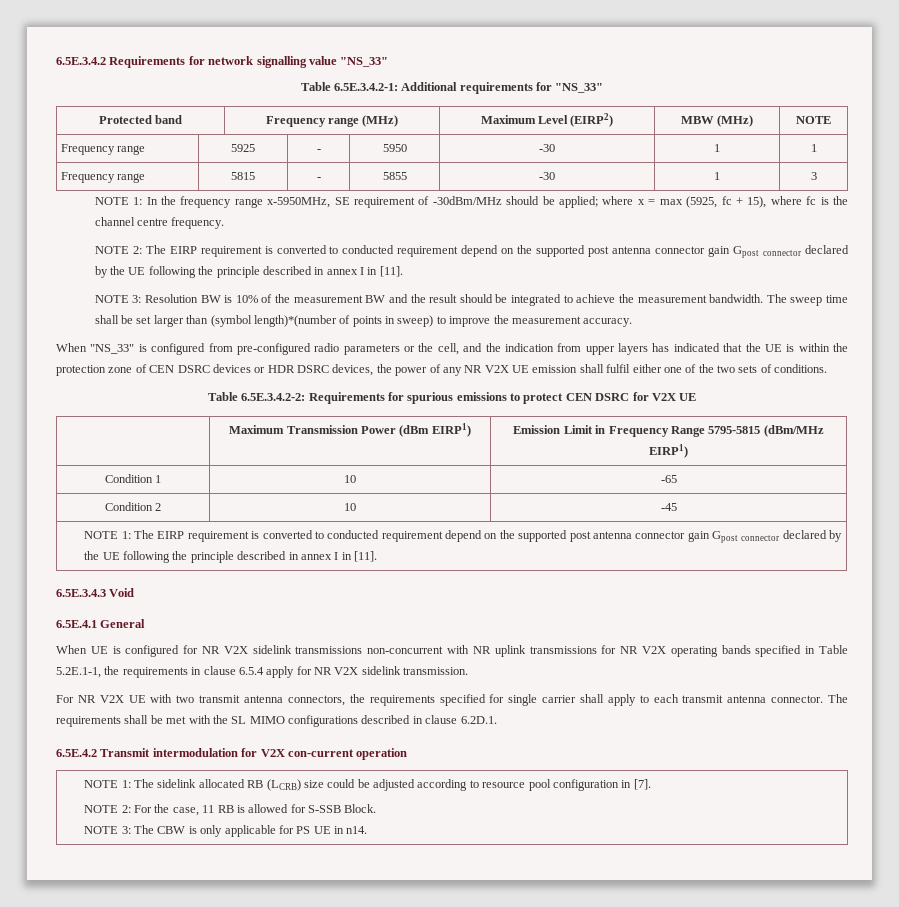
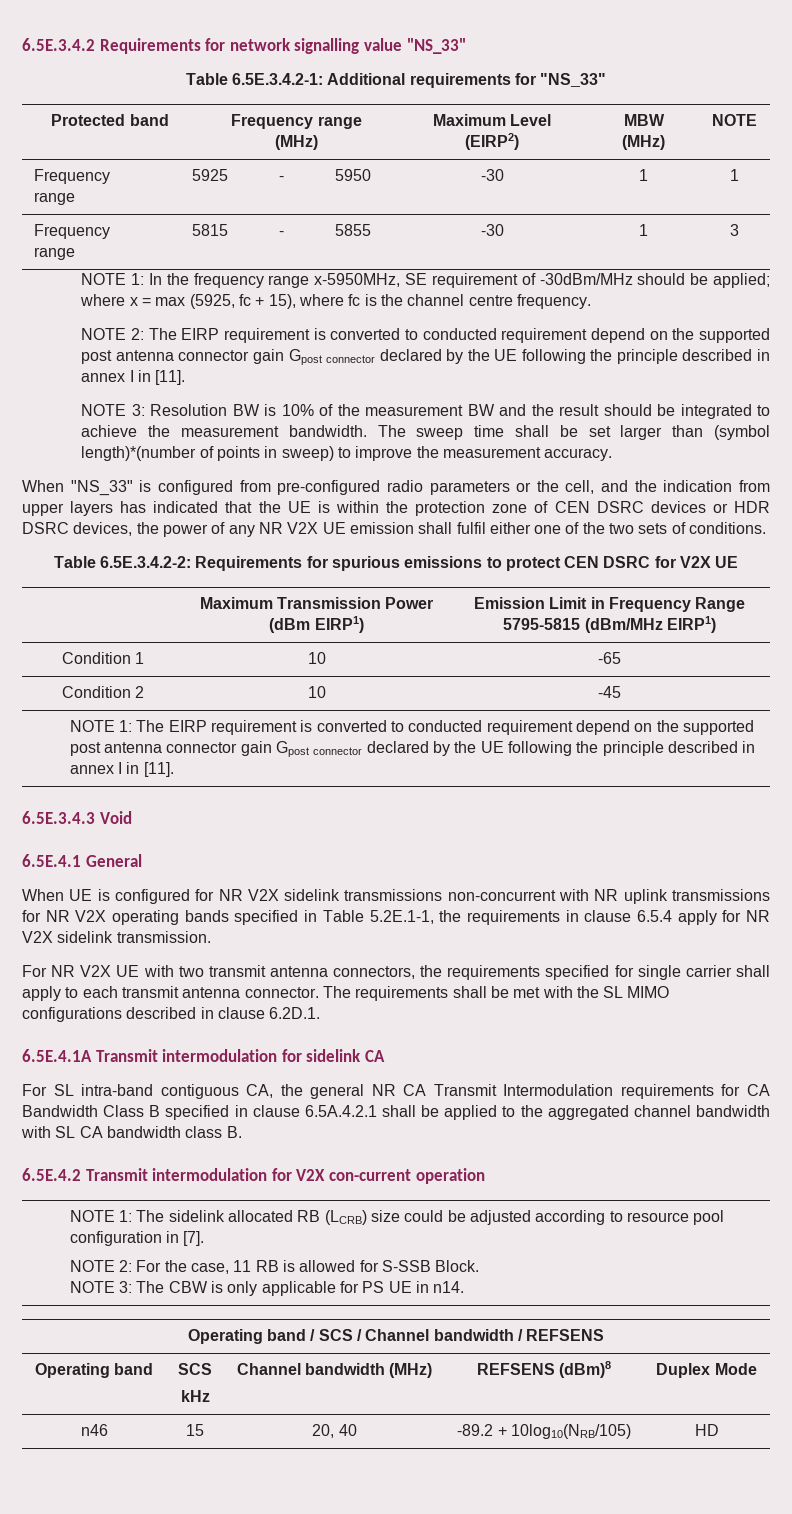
(497, 720) none -> [22,1049,385,1062] [22,1084,771,1099] [22,1105,770,1120] [21,1126,242,1138] // 6.5E.4.1A Transmit intermodulation for sidelink CA // For SL intra-band contiguous CA, the general NR CA Transmit Intermodulation requirements for CA Bandwidth Class B specified in clause 6.5A.4.2.1 shall be applied to the aggregated channel bandwidth with SL CA bandwidth class B.
(368, 830) none -> [187,1329,605,1344] [34,1363,154,1378] [178,1363,213,1375] [180,1390,210,1402] [236,1363,433,1378] [476,1361,612,1378] [656,1363,757,1378] [80,1424,108,1436] [186,1424,205,1436] [312,1424,357,1438] [457,1424,631,1439] [694,1424,719,1436] // Operating band / SCS / Channel bandwidth / REFSENS // Operating band | SCS // kHz | Channel bandwidth (MHz) | REFSENS (dBm)8 | Duplex Mode // n46 | 15 | 20, 40 | -89.2 + 10log10(NRB/105) | HD

